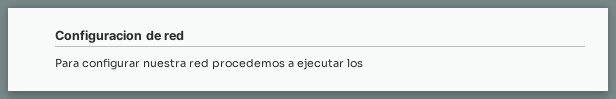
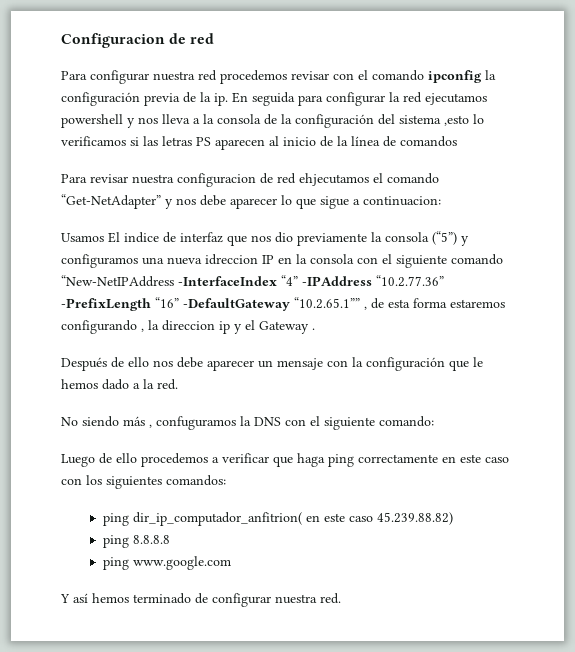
[288,58,363,70] a ejecutar los -> [291,70,496,83] [61,92,487,106] [61,114,484,128] [61,136,457,150] [61,173,439,187] [61,194,441,209] [61,231,469,246] [61,254,503,268] [61,275,444,287] [61,297,505,311] [61,320,315,334] [61,357,483,371] [61,379,178,390] [61,416,434,430] [61,453,509,467] [61,475,226,489] [102,512,453,526] [102,535,170,548] [102,556,231,570] [60,593,341,607] revisar con el comando ipconfig la configuración previa de la ip. En seguida para configurar la red ejecutamos powershell y nos lleva a la consola de la configuración del sistema ,esto lo verificamos si las letras PS aparecen al inicio de la línea de comandos // Para revisar nuestra configuracion de red ehjecutamos el comando “Get-NetAdapter” y nos debe aparecer lo que sigue a continuacion: // Usamos El indice de interfaz que nos dio previamente la consola (“5”) y configuramos una nueva idreccion IP en la consola con el siguiente comando “New-NetIPAddress -InterfaceIndex “4” -IPAddress “10.2.77.36” -PrefixLength “16” -DefaultGateway “10.2.65.1”” , de esta forma estaremos configurando , la direccion ip y el Gateway . // Después de ello nos debe aparecer un mensaje con la configuración que le hemos dado a la red. // No siendo más , confuguramos la DNS con el siguiente comando: // Luego de ello procedemos a verificar que haga ping correctamente en este caso con los siguientes comandos: // ping dir_ip_computador_anfitrion( en este caso 45.239.88.82) // ping 8.8.8.8 // ping www.google.com // Y así hemos terminado de configurar nuestra red.

